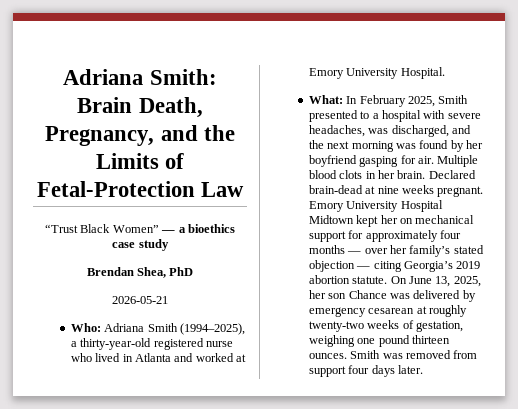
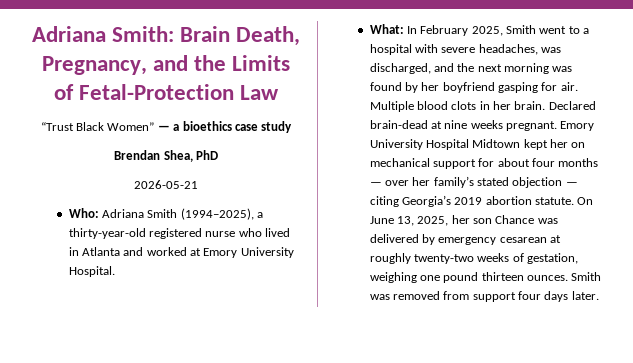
[308,110,358,122] presented -> [539,26,567,34] went
[365,230,438,242] approximately -> [497,158,530,167] about

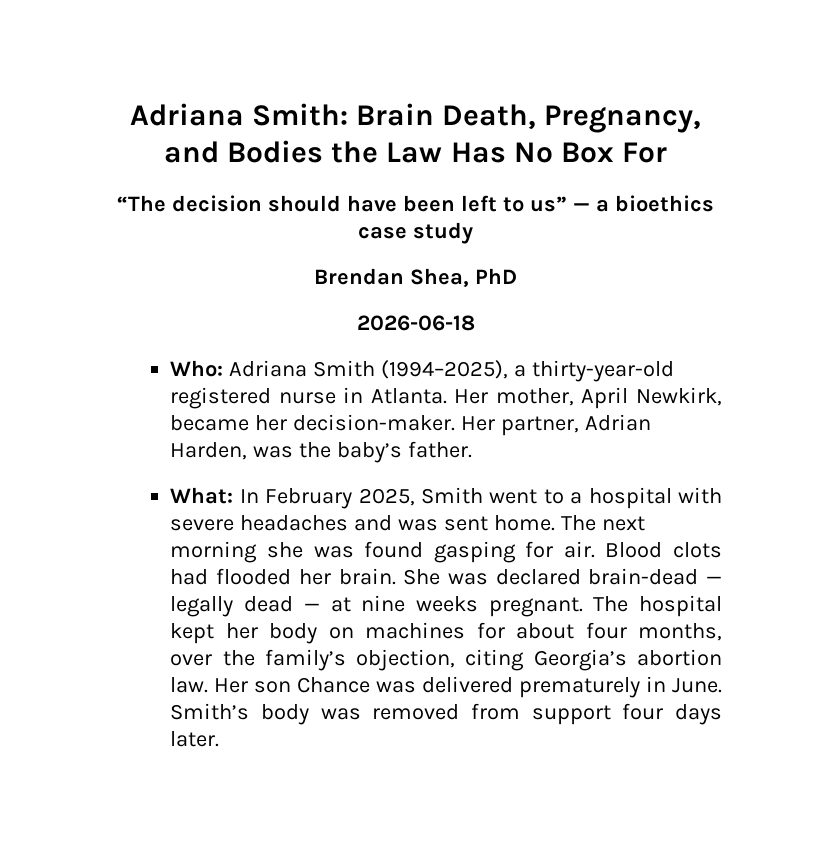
[194,55,291,71] [53,84,280,100] [40,122,155,131] the Limits of Fetal-Protection Law // “Trust Black Women” -> [227,140,667,163] [117,195,567,212] Bodies the Law Has No Box For // “The decision should have been left to us”
[134,180,198,189] 2026-05-21 -> [356,315,475,331] 2026-06-18
[238,228,291,237] [68,247,294,258] [68,266,115,277] who lived in Atlanta and worked at Emory University Hospital. -> [343,387,722,409] [170,414,652,436] [170,441,473,463] in Atlanta. Her mother, April Newkirk, became her decision-maker. Her partner, Adrian Harden, was the baby’s father.
[478,44,562,55] [369,63,475,74] headaches, was discharged, and the -> [240,515,597,531] headaches and was sent home. The
(550, 68) none -> [267,542,304,558] she
[404,82,578,93] [369,101,596,112] [369,120,595,131] [369,139,586,150] [369,158,599,169] [369,176,578,188] [369,195,594,207] [369,215,558,226] [369,234,562,245] [369,253,579,264] [369,272,602,283] by her boyfriend gasping for air. Multiple blood clots in her brain. Declared brain-dead at nine weeks pregnant. Emory University Hospital Midtown kept her on mechanical support for about four months — over her family’s stated objection — citing Georgia’s 2019 abortion statute. On June 13, 2025, her son Chance was delivered by emergency cesarean at roughly twenty-two weeks of gestation, weighing one pound thirteen ounces. Smith -> [433,541,723,563] [170,568,723,585] [170,595,723,617] [170,622,723,644] [170,649,722,671] [170,676,723,698] [170,703,310,725] gasping for air. Blood clots had flooded her brain. She was declared brain-dead — legally dead — at nine weeks pregnant. The hospital kept her body on machines for about four months, over the family’s objection, citing Georgia’s abortion law. Her son Chance was delivered prematurely in June. Smith’s body

